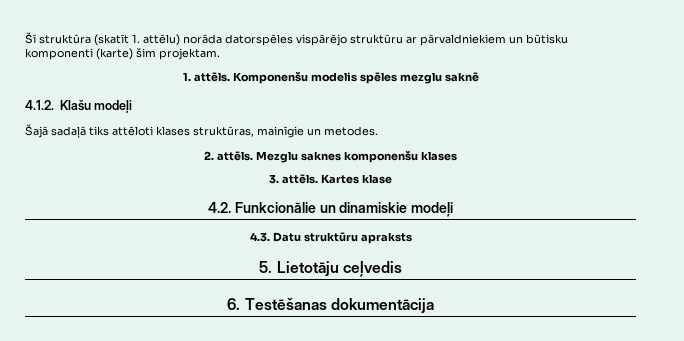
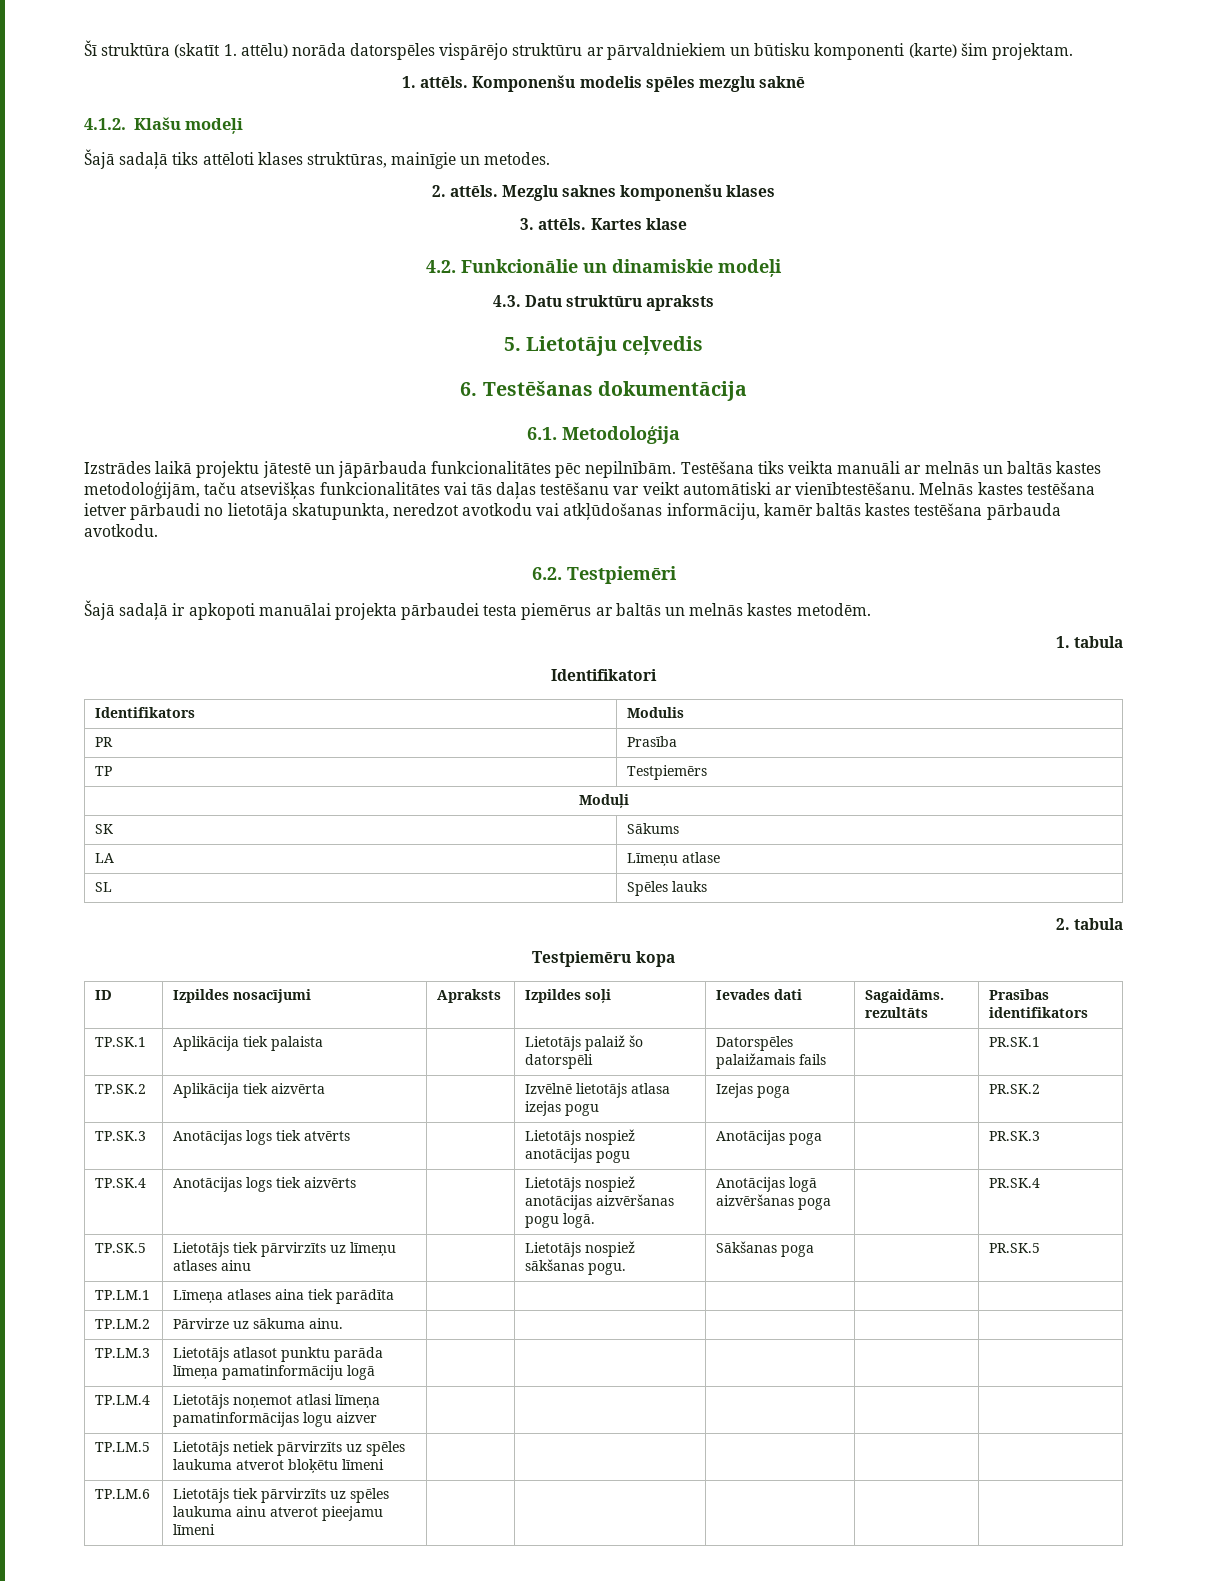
(434, 305) none -> [527,426,680,444] [84,461,1102,478] [84,482,1095,499] [84,503,1061,520] [84,524,158,537] [531,566,677,584] [84,600,871,620] [1055,636,1123,648] [551,669,657,681] [95,707,196,718] [627,707,685,718] [95,737,114,747] [627,736,678,747] [95,766,113,776] [627,765,708,780] [578,794,629,808] [95,824,114,834] [627,823,680,834] [95,853,115,863] [627,852,721,866] [95,882,113,892] [627,881,708,896] [1055,918,1123,930] [532,951,675,967] [95,990,113,1000] [173,989,312,1003] [437,989,502,1003] [525,989,612,1003] [716,989,803,1000] [865,989,945,1003] [865,1007,929,1018] [989,989,1050,1000] [989,1007,1089,1018] [95,1037,147,1047] [173,1036,324,1051] [525,1035,644,1051] [525,1054,594,1069] [716,1036,794,1051] [716,1053,827,1069] [989,1037,1041,1047] [95,1084,147,1094] [173,1083,326,1098] [525,1083,671,1098] [525,1101,600,1116] [716,1083,791,1098] [989,1084,1041,1094] [95,1131,147,1141] [173,1130,351,1145] [525,1129,636,1145] [525,1148,631,1163] [716,1130,823,1145] [989,1131,1041,1141] [95,1178,147,1188] [173,1177,357,1192] [525,1176,636,1192] [525,1194,675,1210] [525,1213,596,1228] [716,1177,818,1192] [716,1194,832,1210] [989,1178,1041,1188] [95,1243,147,1253] [173,1242,397,1257] [173,1260,252,1271] [525,1241,636,1257] [525,1259,627,1275] [716,1241,815,1257] [989,1243,1041,1253] [95,1290,151,1300] [173,1289,395,1304] [95,1319,151,1329] [173,1318,344,1329] [95,1348,151,1358] [173,1347,384,1362] [173,1365,376,1380] [95,1395,151,1405] [173,1394,381,1409] [173,1412,378,1427] [95,1442,151,1452] [173,1441,406,1456] [173,1459,385,1473] [95,1489,151,1499] [173,1488,390,1503] [173,1506,384,1521] [173,1524,216,1535] // 6.1. Metodoloģija // Izstrādes laikā projektu jātestē un jāpārbauda funkcionalitātes pēc nepilnībām. Testēšana tiks veikta manuāli ar melnās un baltās kastes metodoloģijām, taču atsevišķas funkcionalitātes vai tās daļas testēšanu var veikt automātiski ar vienībtestēšanu. Melnās kastes testēšana ietver pārbaudi no lietotāja skatupunkta, neredzot avotkodu vai atkļūdošanas informāciju, kamēr baltās kastes testēšana pārbauda avotkodu. // 6.2. Testpiemēri // Šajā sadaļā ir apkopoti manuālai projekta pārbaudei testa piemērus ar baltās un melnās kastes metodēm. // 1. tabula // Identifikatori // Identifikators | Modulis // PR | Prasība // TP | Testpiemērs // Moduļi // SK | Sākums // LA | Līmeņu atlase // SL | Spēles lauks // 2. tabula // Testpiemēru kopa // ID | Izpildes nosacījumi | Apraksts | Izpildes soļi | Ievades dati | Sagaidāms. rezultāts | Prasības identifikators // TP.SK.1 | Aplikācija tiek palaista | | Lietotājs palaiž šo datorspēli | Datorspēles palaižamais fails | | PR.SK.1 // TP.SK.2 | Aplikācija tiek aizvērta | | Izvēlnē lietotājs atlasa izejas pogu | Izejas poga | | PR.SK.2 // TP.SK.3 | Anotācijas logs tiek atvērts | | Lietotājs nospiež anotācijas pogu | Anotācijas poga | | PR.SK.3 // TP.SK.4 | Anotācijas logs tiek aizvērts | | Lietotājs nospiež anotācijas aizvēršanas pogu logā. | Anotācijas logā aizvēršanas poga | | PR.SK.4 // TP.SK.5 | Lietotājs tiek pārvirzīts uz līmeņu atlases ainu | | Lietotājs nospiež sākšanas pogu. | Sākšanas poga | | PR.SK.5 // TP.LM.1 | Līmeņa atlases aina tiek parādīta | | | | | // TP.LM.2 | Pārvirze uz sākuma ainu. | | | | | // TP.LM.3 | Lietotājs atlasot punktu parāda līmeņa pamatinformāciju logā | | | | | // TP.LM.4 | Lietotājs noņemot atlasi līmeņa pamatinformācijas logu aizver | | | | | // TP.LM.5 | Lietotājs netiek pārvirzīts uz spēles laukuma atverot bloķētu līmeni | | | | | // TP.LM.6 | Lietotājs tiek pārvirzīts uz spēles laukuma ainu atverot pieejamu līmeni | | | | |

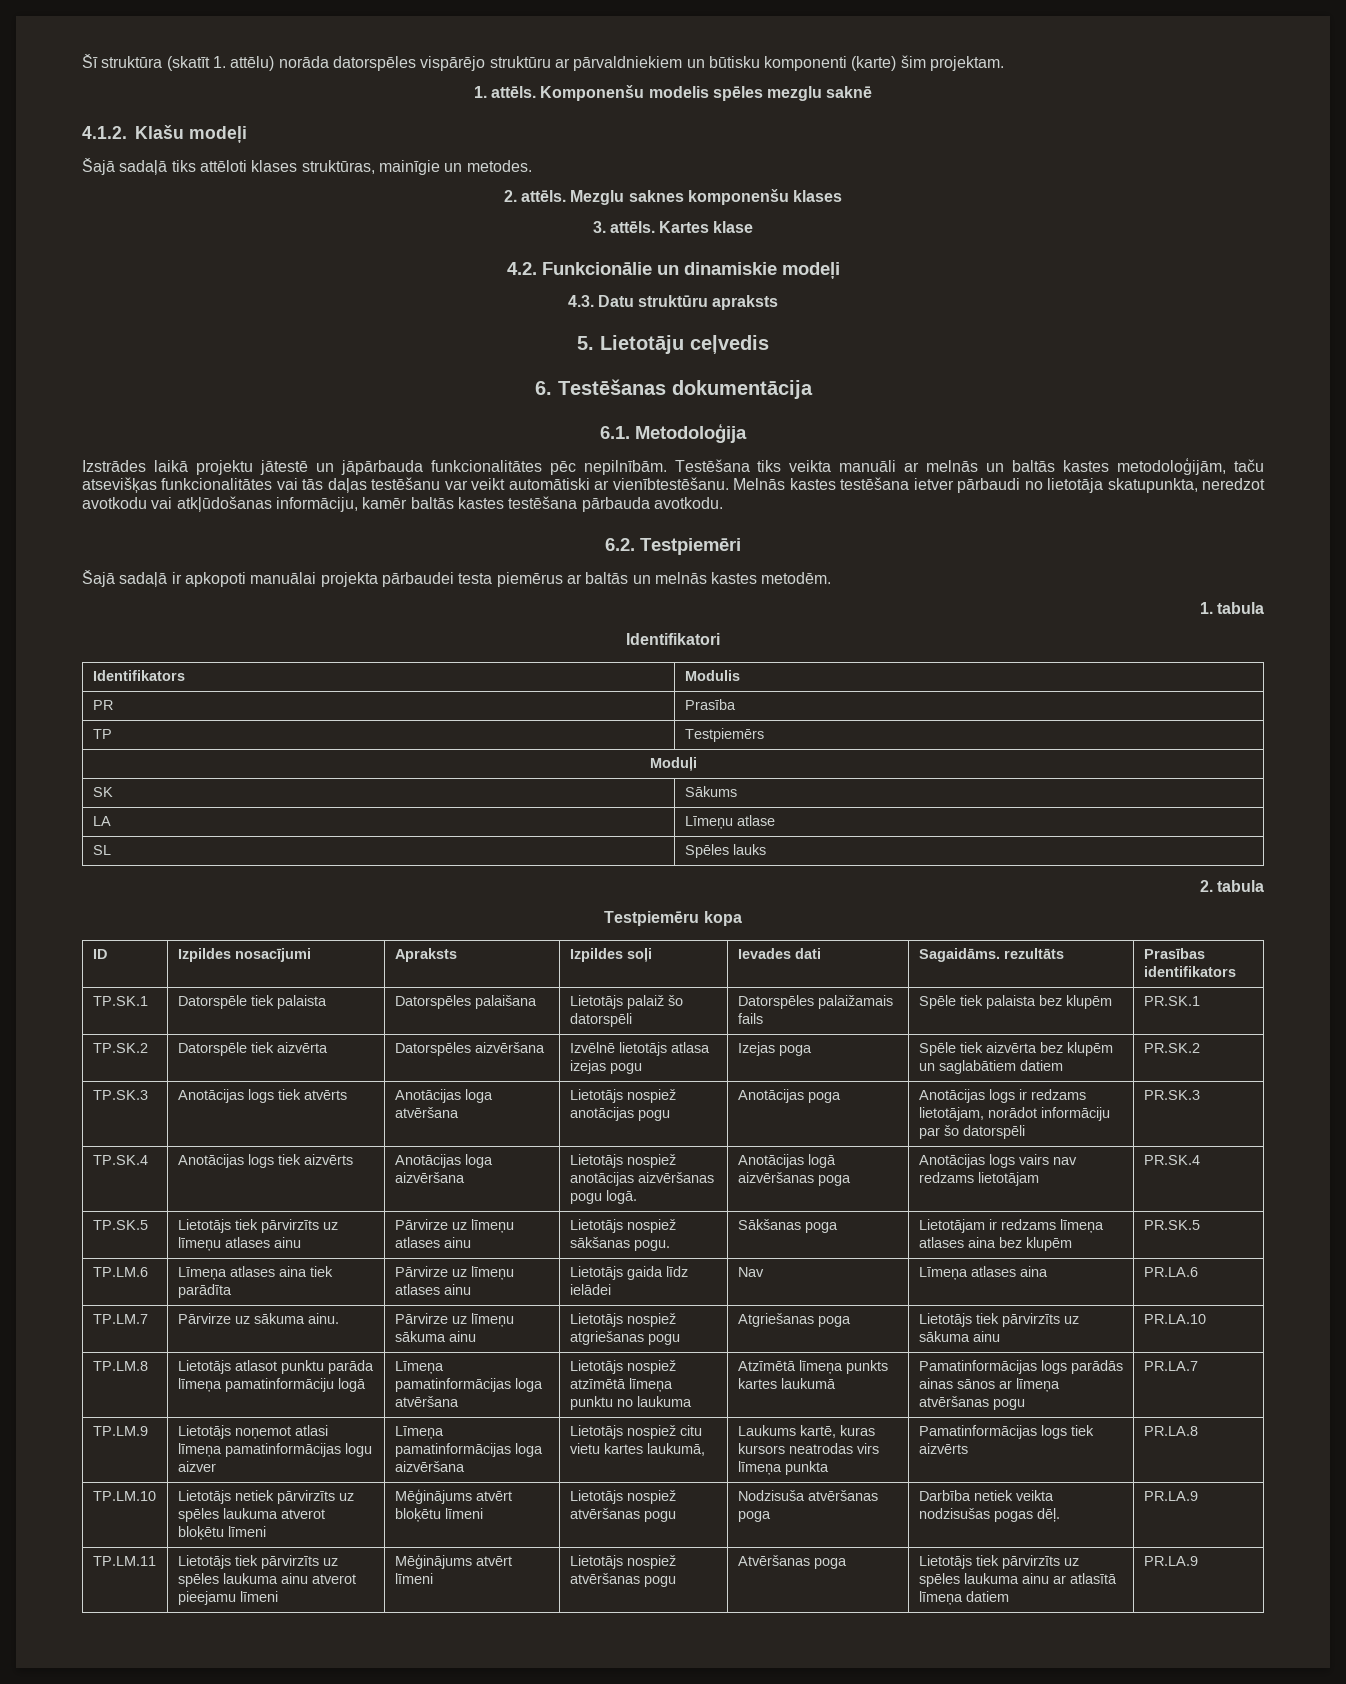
[173,1036,240,1051] Aplikācija -> [177,995,247,1009] Datorspēle
(324, 1043) none -> [394,995,537,1009] Datorspēles palaišana
(827, 1059) none -> [918,995,1112,1009] Spēle tiek palaista bez klupēm
[173,1083,240,1098] Aplikācija -> [177,1042,247,1056] Datorspēle
(326, 1088) none -> [394,1042,545,1056] Datorspēles aizvēršana
(791, 1092) none -> [918,1042,1113,1056] [918,1060,1063,1074] Spēle tiek aizvērta bez klupēm un saglabātiem datiem
(351, 1136) none -> [394,1089,493,1103] [394,1107,459,1118] Anotācijas loga atvēršana
(823, 1139) none -> [918,1089,1086,1103] [918,1107,1110,1121] [918,1125,1025,1139] Anotācijas logs ir redzams lietotājam, norādot informāciju par šo datorspēli
(357, 1182) none -> [394,1154,493,1168] [394,1172,465,1183] Anotācijas loga aizvēršana
(832, 1204) none -> [918,1154,1077,1168] [918,1172,1039,1186] Anotācijas logs vairs nav redzams lietotājam
(252, 1265) none -> [394,1219,514,1233] [394,1237,471,1248] Pārvirze uz līmeņu atlases ainu
(815, 1251) none -> [918,1219,1104,1233] [918,1237,1072,1251] Lietotājam ir redzams līmeņa atlases aina bez klupēm
[95,1290,151,1300] TP.LM.1 -> [92,1267,148,1277] TP.LM.6
[95,1319,151,1329] [173,1318,344,1329] [95,1348,151,1358] | | | | // TP.LM.2 | Pārvirze uz sākuma ainu. | | | | | // TP.LM.3 -> [394,1266,514,1280] [394,1284,471,1295] [569,1266,688,1280] [569,1284,611,1295] [737,1267,764,1277] [918,1266,1048,1280] [1143,1267,1198,1277] [92,1314,148,1324] [177,1313,339,1324] [394,1313,514,1327] [394,1331,476,1342] [569,1313,676,1327] [569,1331,680,1345] [737,1313,851,1327] [918,1313,1079,1327] [918,1331,1000,1342] [1143,1314,1206,1324] [92,1361,148,1371] Pārvirze uz līmeņu atlases ainu | Lietotājs gaida līdz ielādei | Nav | Līmeņa atlases aina | PR.LA.6 // TP.LM.7 | Pārvirze uz sākuma ainu. | Pārvirze uz līmeņu sākuma ainu | Lietotājs nospiež atgriešanas pogu | Atgriešanas poga | Lietotājs tiek pārvirzīts uz sākuma ainu | PR.LA.10 // TP.LM.8
[95,1395,151,1405] | | | | // TP.LM.4 -> [394,1361,444,1374] [394,1378,543,1392] [394,1396,459,1407] [569,1360,676,1374] [569,1378,673,1392] [569,1396,692,1410] [737,1360,888,1374] [737,1378,836,1389] [918,1360,1123,1374] [918,1378,1060,1392] [918,1396,1025,1410] [1143,1361,1198,1371] [92,1426,148,1436] Līmeņa pamatinformācijas loga atvēršana | Lietotājs nospiež atzīmētā līmeņa punktu no laukuma | Atzīmētā līmeņa punkts kartes laukumā | Pamatinformācijas logs parādās ainas sānos ar līmeņa atvēršanas pogu | PR.LA.7 // TP.LM.9
[95,1442,151,1452] | | | | // TP.LM.5 -> [394,1426,444,1439] [394,1443,543,1457] [394,1461,465,1472] [569,1425,702,1439] [569,1443,705,1456] [737,1425,875,1438] [737,1443,879,1454] [737,1461,829,1475] [918,1425,1094,1439] [918,1443,968,1454] [1143,1426,1198,1436] [92,1491,156,1501] Līmeņa pamatinformācijas loga aizvēršana | Lietotājs nospiež citu vietu kartes laukumā, | Laukums kartē, kuras kursors neatrodas virs līmeņa punkta | Pamatinformācijas logs tiek aizvērts | PR.LA.8 // TP.LM.10
[95,1489,151,1499] | | | | // TP.LM.6 -> [394,1489,512,1504] [394,1508,483,1522] [569,1490,676,1504] [569,1508,676,1522] [737,1490,878,1501] [737,1511,771,1522] [918,1490,1054,1501] [918,1508,1060,1522] [1143,1491,1198,1501] [92,1556,156,1566] Mēģinājums atvērt bloķētu līmeni | Lietotājs nospiež atvēršanas pogu | Nodzisuša atvēršanas poga | Darbība netiek veikta nodzisušas pogas dēļ. | PR.LA.9 // TP.LM.11
(216, 1529) | | | | -> [394,1554,512,1569] [394,1573,433,1584] [569,1555,676,1569] [569,1573,676,1587] [737,1555,847,1569] [918,1555,1079,1569] [918,1573,1117,1587] [918,1591,1009,1605] [1143,1556,1198,1566] Mēģinājums atvērt līmeni | Lietotājs nospiež atvēršanas pogu | Atvēršanas poga | Lietotājs tiek pārvirzīts uz spēles laukuma ainu ar atlasītā līmeņa datiem | PR.LA.9

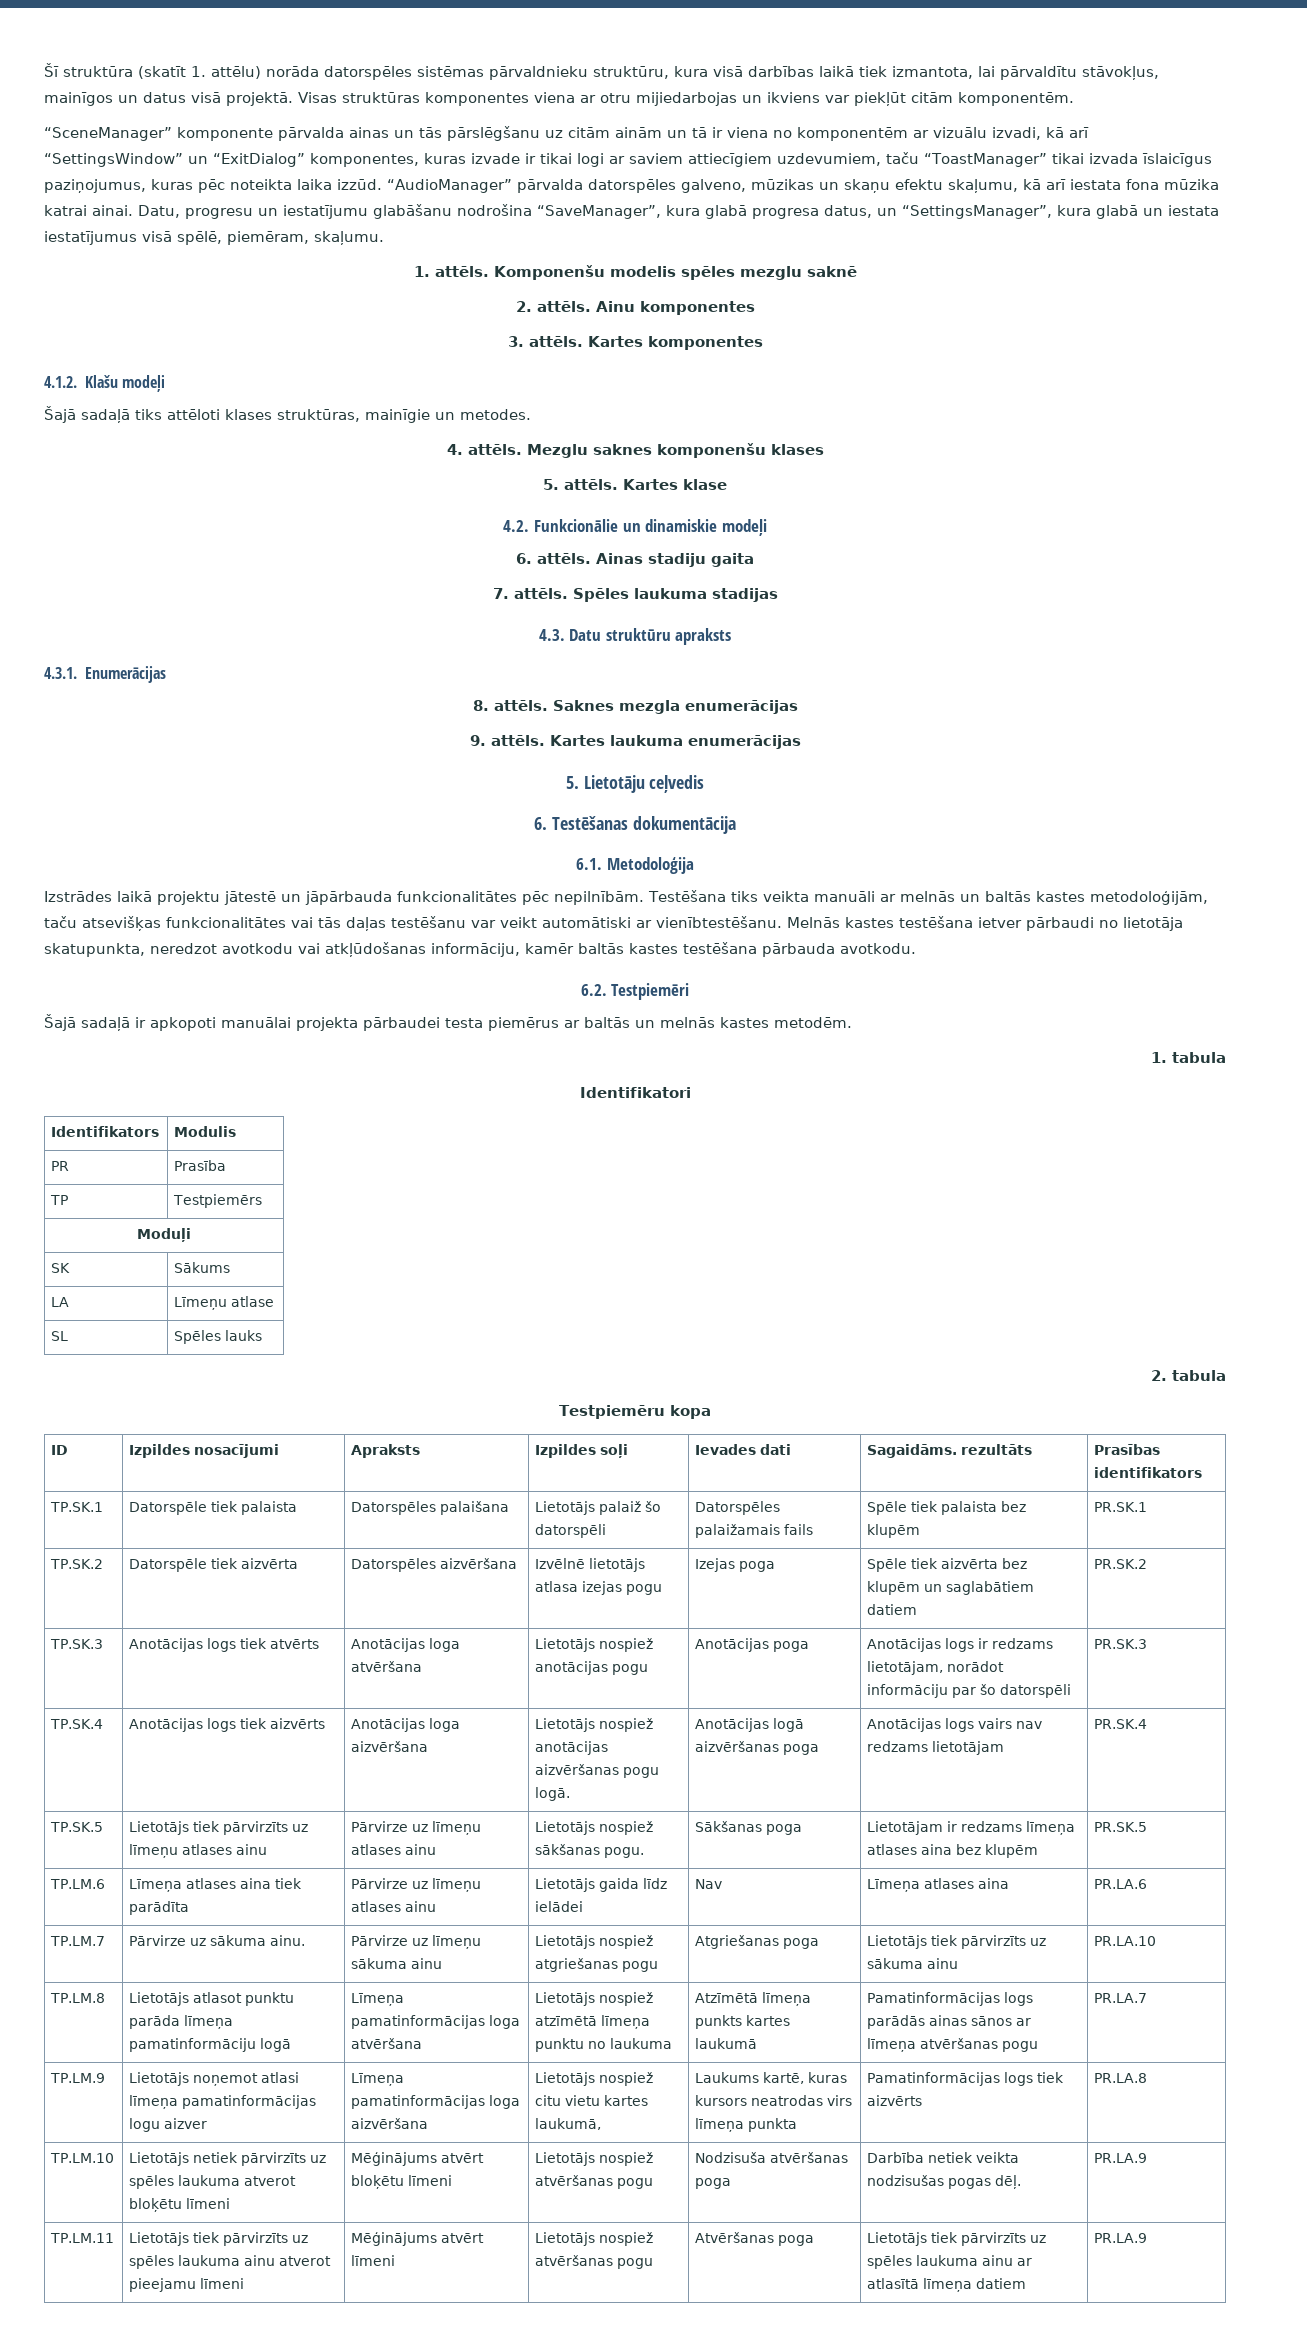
[420,55,1005,71] vispārējo struktūru ar pārvaldniekiem un būtisku komponenti (karte) šim projektam. -> [417,66,1159,80] [44,92,1074,106] [44,126,1089,141] [44,152,1212,167] [44,179,1219,193] [44,204,1219,219] [44,231,384,245] sistēmas pārvaldnieku struktūru, kura visā darbības laikā tiek izmantota, lai pārvaldītu stāvokļus, mainīgos un datus visā projektā. Visas struktūras komponentes viena ar otru mijiedarbojas un ikviens var piekļūt citām komponentēm. // “SceneManager” komponente pārvalda ainas un tās pārslēgšanu uz citām ainām un tā ir viena no komponentēm ar vizuālu izvadi, kā arī “SettingsWindow” un “ExitDialog” komponentes, kuras izvade ir tikai logi ar saviem attiecīgiem uzdevumiem, taču “ToastManager” tikai izvada īslaicīgus paziņojumus, kuras pēc noteikta laika izzūd. “AudioManager” pārvalda datorspēles galveno, mūzikas un skaņu efektu skaļumu, kā arī iestata fona mūzika katrai ainai. Datu, progresu un iestatījumu glabāšanu nodrošina “SaveManager”, kura glabā progresa datus, un “SettingsManager”, kura glabā un iestata iestatījumus visā spēlē, piemēram, skaļumu.
(873, 92) none -> [515,301,755,315] [507,336,763,350] // 2. attēls. Ainu komponentes // 3. attēls. Kartes komponentes
[503,190,517,202] 2. -> [446,444,463,455] 4.
[592,221,606,233] 3. -> [543,479,559,490] 5.
[567,295,779,310] 4.3. Datu struktūru apraksts -> [516,553,754,567] [492,588,778,602] [538,628,732,645] [44,666,166,683] [472,700,798,714] [469,735,801,749] 6. attēls. Ainas stadiju gaita // 7. attēls. Spēles laukuma stadijas // 4.3. Datu struktūru apraksts // 4.3.1. Enumerācijas // 8. attēls. Saknes mezgla enumerācijas // 9. attēls. Kartes laukuma enumerācijas

